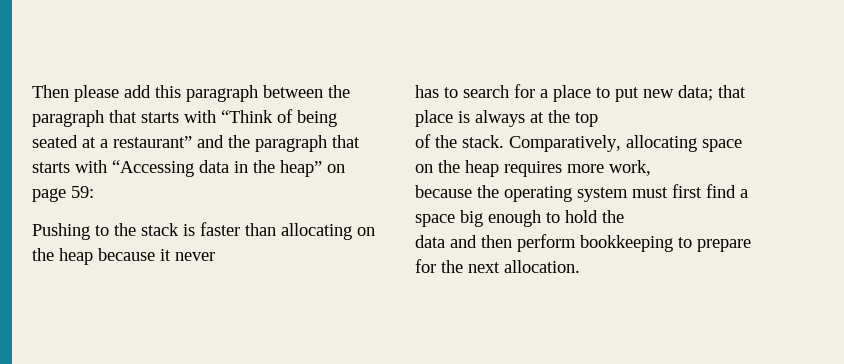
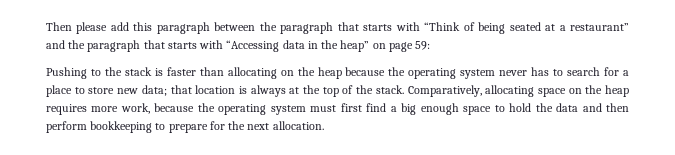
[160,249,171,261] it -> [388,67,496,79] the operating system
(215, 256) // -> (528, 73) none
[615,87,639,102] put -> [88,87,115,94] store
[415,110,453,127] place -> [195,85,236,94] location
(598, 119) // -> (339, 92) none
(651, 168) // -> (150, 108) none
[415,214,455,227] space -> (397, 109) none
(541, 218) none -> [463,106,492,115] space
(624, 216) // -> (553, 107) none

